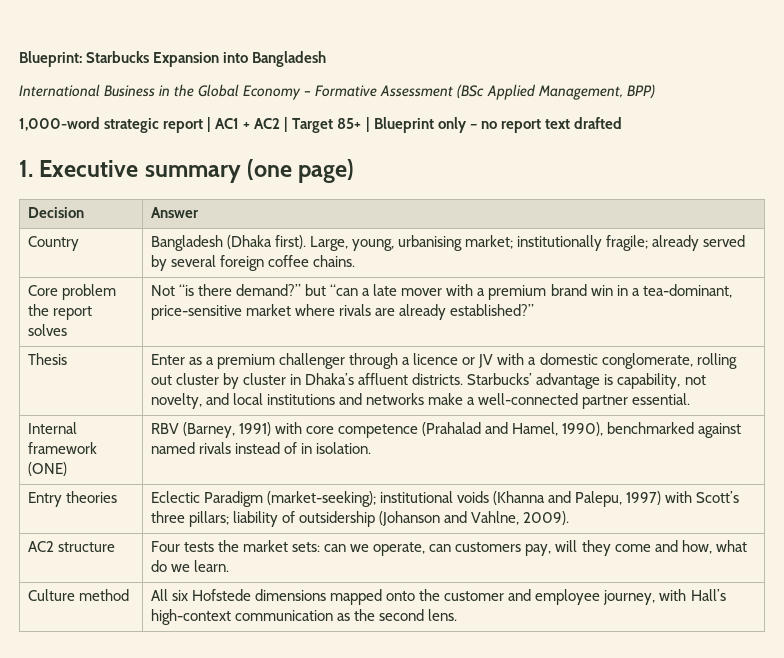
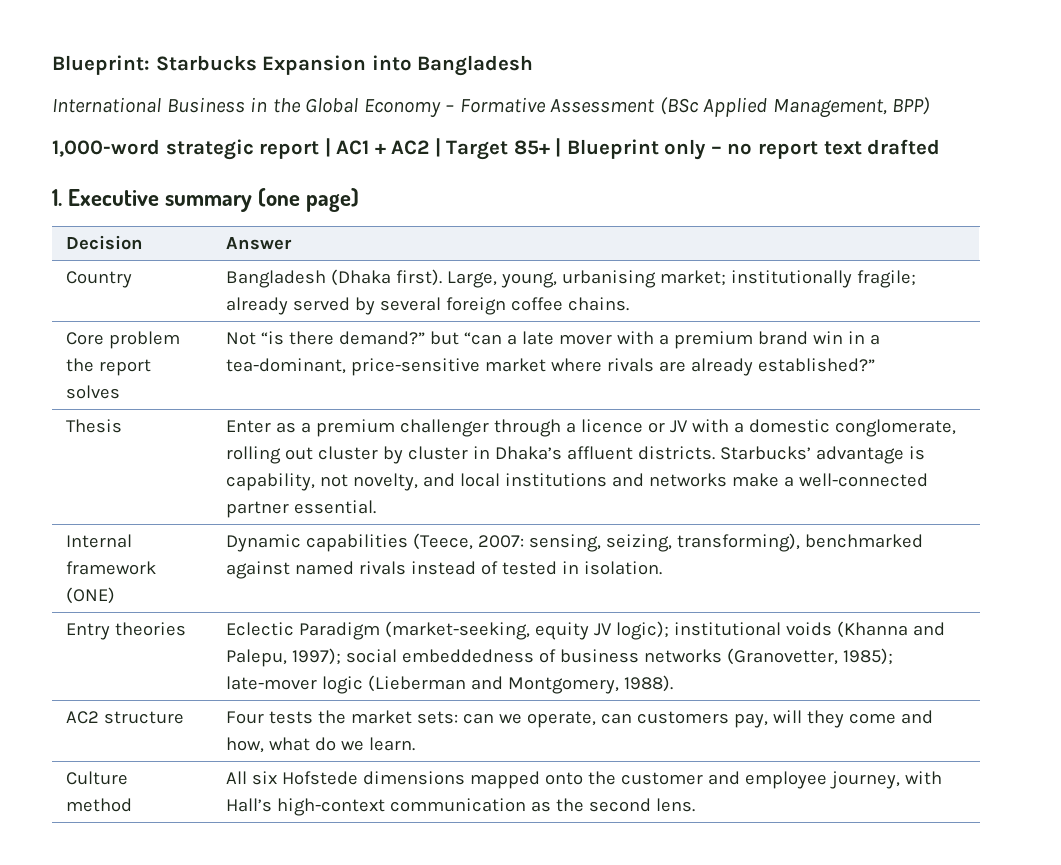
[150,422,604,438] RBV (Barney, 1991) with core competence (Prahalad and Hamel, 1990), -> [226,533,801,552] Dynamic capabilities (Teece, 2007: sensing, seizing, transforming),
(298, 448) none -> [502,561,558,575] tested
[267,491,377,507] (market-seeking); -> [385,621,670,640] (market-seeking, equity JV logic);
[626,491,740,505] [150,511,570,527] 1997) with Scott’s three pillars; liability of outsidership (Johanson and Vahlne, 2009). -> [292,648,894,665] [226,675,674,694] 1997); social embeddedness of business networks (Granovetter, 1985); late-mover logic (Lieberman and Montgomery, 1988).

